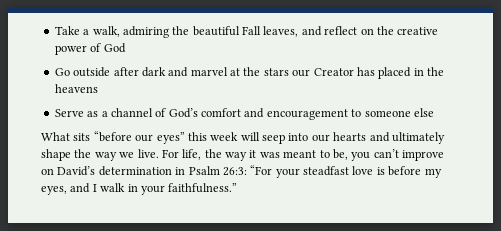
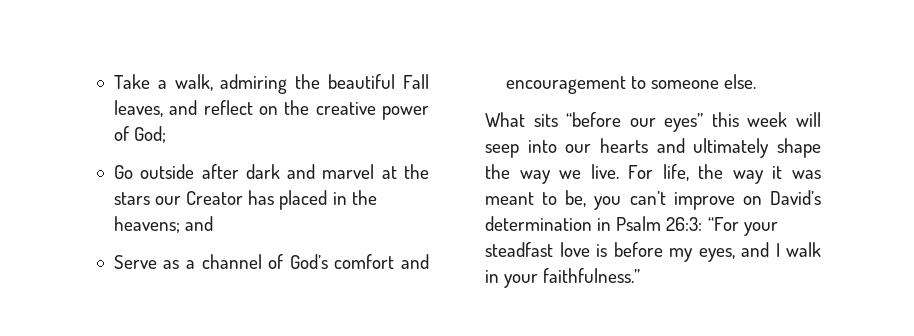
[103,43,126,53] God -> [134,126,167,143] God;
[54,84,98,93] heavens -> [113,216,214,233] heavens; and
[413,108,434,117] else -> [724,74,757,89] else.

